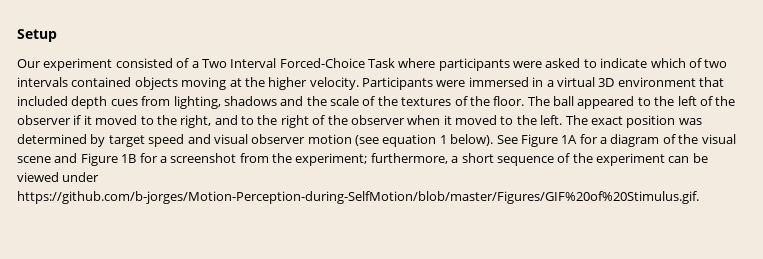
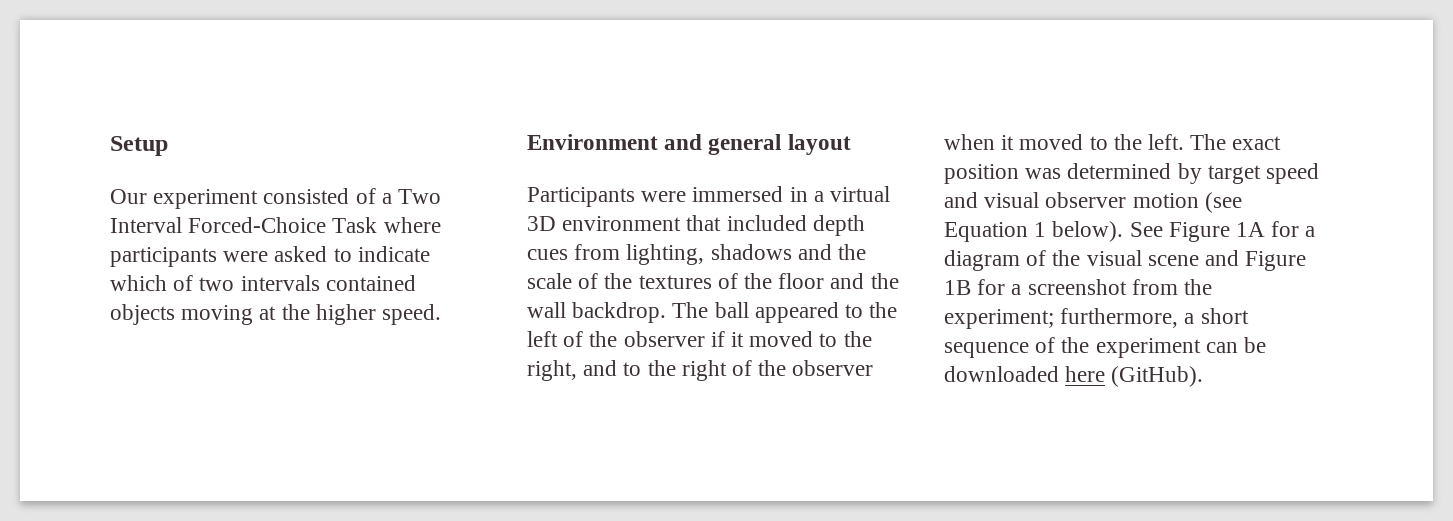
[309,77,359,90] velocity. -> [382,304,442,325] [527,134,851,155] speed. // Environment and general layout //
[493,96,525,106] floor. -> [778,273,899,289] [527,302,667,323] floor and the wall backdrop.
[382,134,437,147] equation -> [944,222,1028,242] Equation
[17,172,100,182] [17,191,699,204] viewed under https://github.com/b-jorges/Motion-Perception-during-SelfMotion/blob/master/Figures/GIF%20of%20Stimulus.gif. -> [944,366,1204,387] downloaded here (GitHub).

